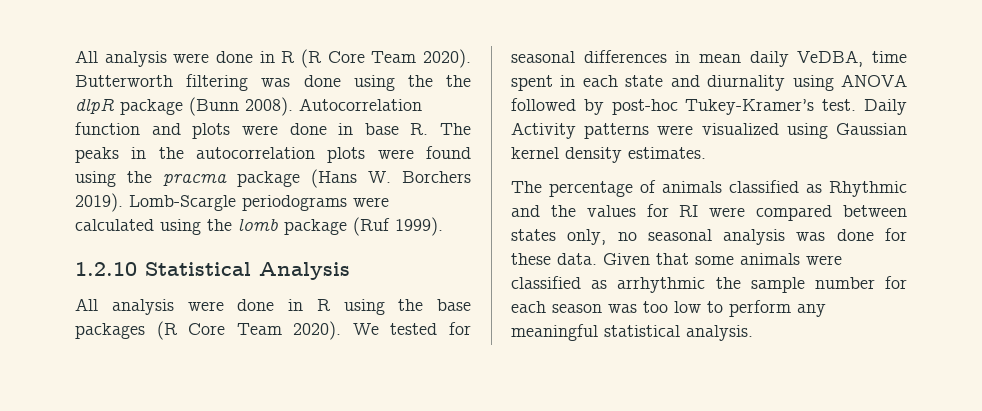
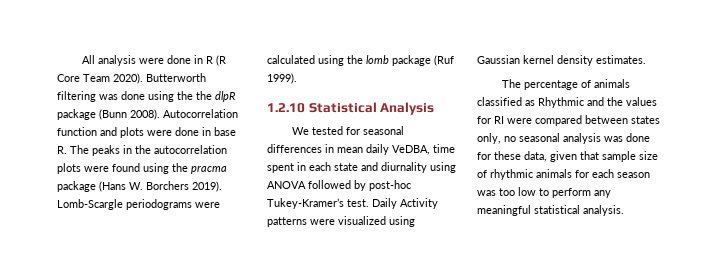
[75,298,471,315] [75,321,342,340] All analysis were done in R using the base packages (R Core Team 2020). -> (435, 108) none
[557,253,842,265] [511,276,875,293] data. Given that some animals were classified as arrhythmic the sample number -> [524,151,658,162] [477,169,572,180] data, given that sample size of rhythmic animals

